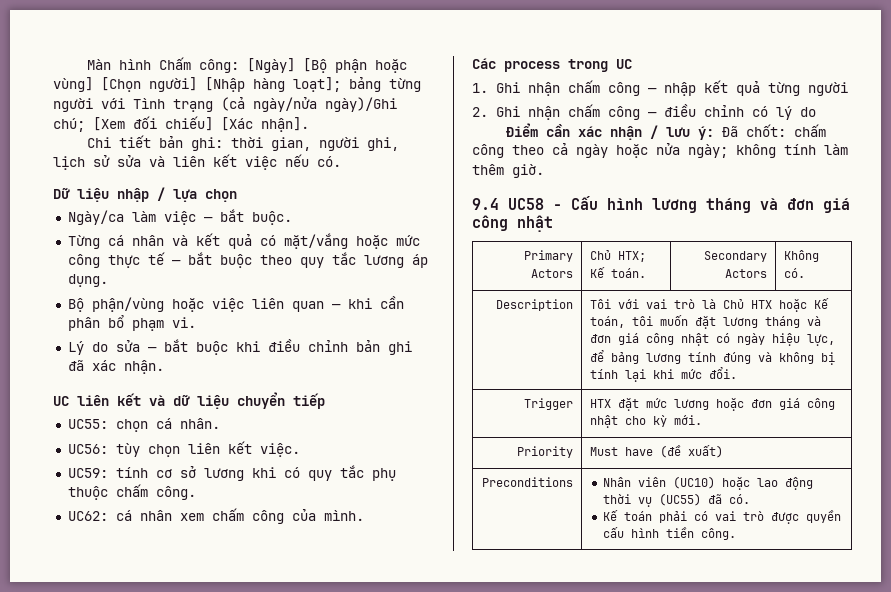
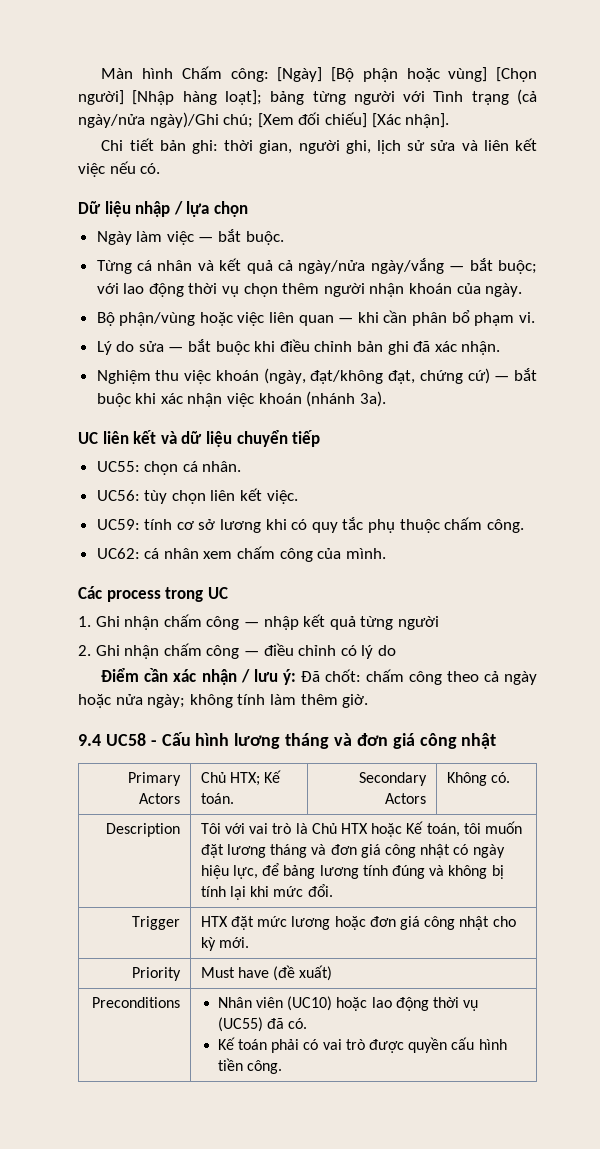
[67,210,124,225] Ngày/ca -> [96,231,132,245] Ngày
[259,233,420,249] [67,252,428,268] [67,274,108,287] có mặt/vắng hoặc mức công thực tế — bắt buộc theo quy tắc lương áp dụng. -> [278,258,537,274] [96,283,523,297] cả ngày/nửa ngày/vắng — bắt buộc; với lao động thời vụ chọn thêm người nhận khoán của ngày.
(164, 367) none -> [96,368,538,384] [96,391,386,407] // Nghiệm thu việc khoán (ngày, đạt/không đạt, chứng cứ) — bắt buộc khi xác nhận việc khoán (nhánh 3a).

